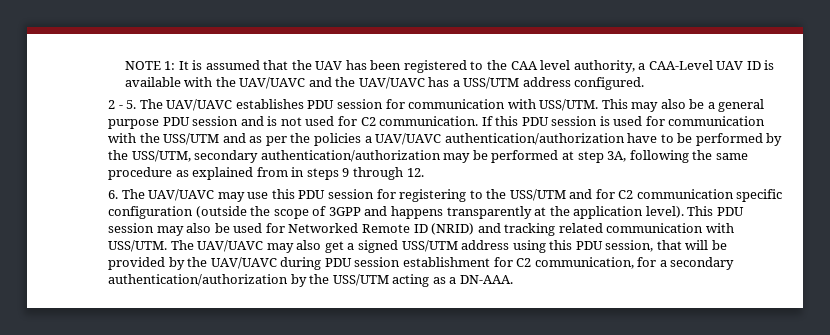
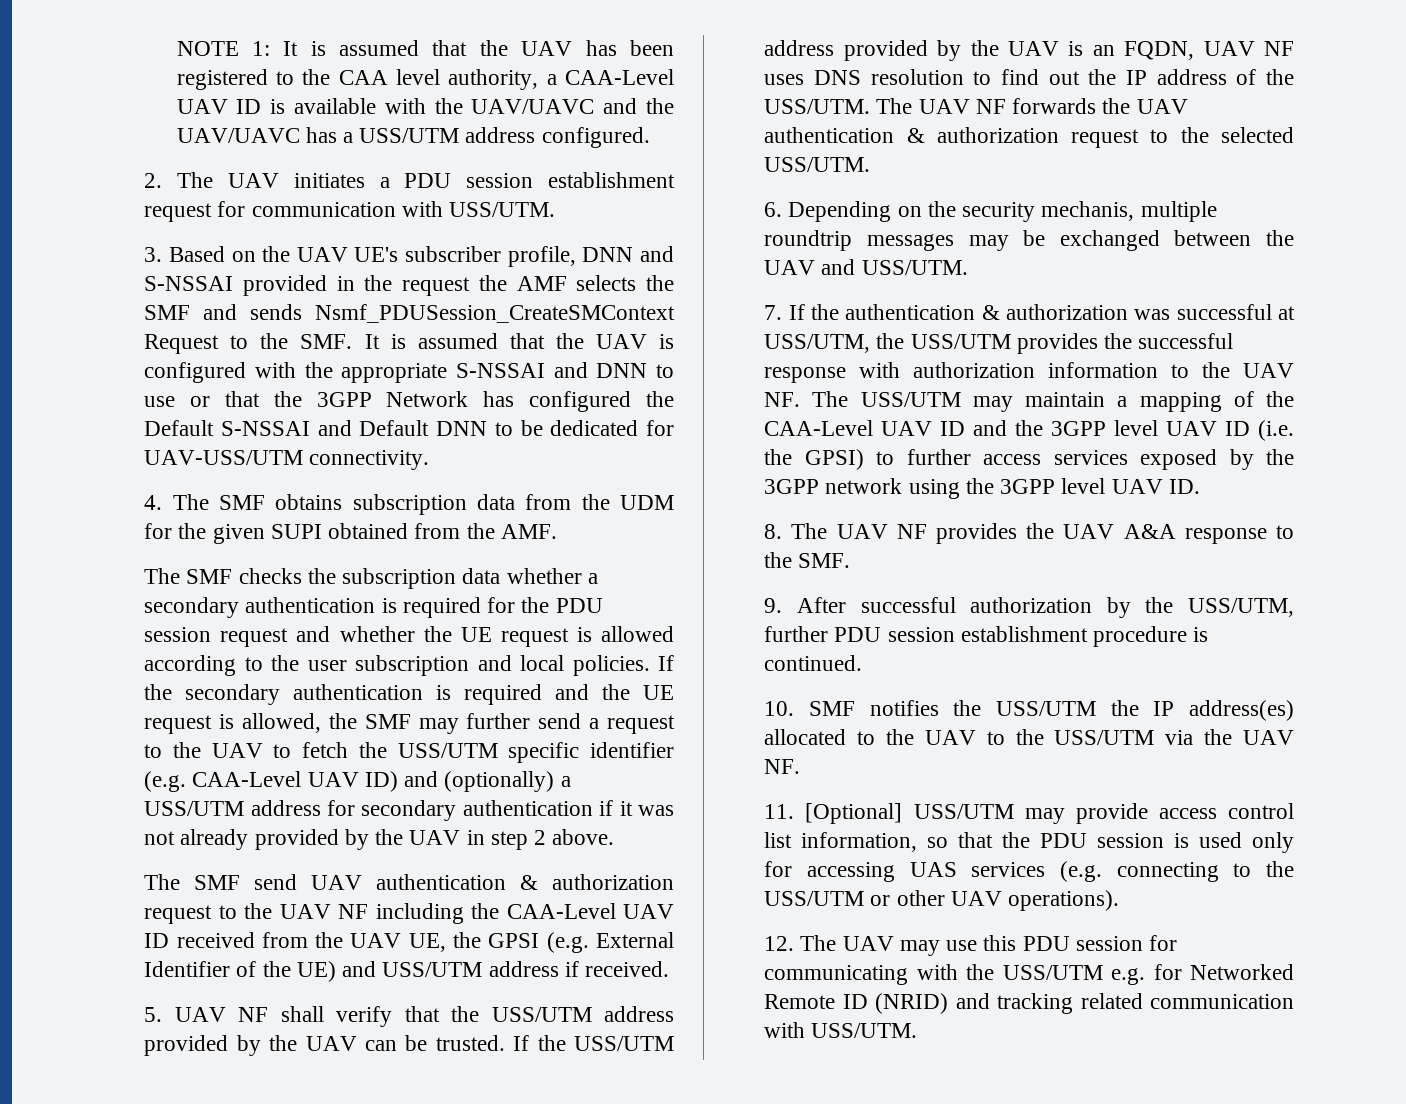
[108,99,765,112] [108,116,766,129] [108,133,783,146] [108,150,748,163] [108,167,424,180] [108,189,215,201] 2 - 5. The UAV/UAVC establishes PDU session for communication with USS/UTM. This may also be a general purpose PDU session and is not used for C2 communication. If this PDU session is used for communication with the USS/UTM and as per the policies a UAV/UAVC authentication/authorization have to be performed by the USS/UTM, secondary authentication/authorization may be performed at step 3A, following the same procedure as explained from in steps 9 through 12. // 6. The UAV/UAVC -> [144,172,675,188] [144,201,556,222] [144,246,674,267] [144,275,674,296] [144,304,675,323] [144,333,674,354] [144,362,675,383] [144,391,674,412] [144,420,674,436] [144,450,430,470] [144,494,674,515] [144,523,557,544] [144,568,598,589] [144,597,603,618] [144,626,674,647] [144,655,674,676] [144,684,674,705] [144,713,675,734] [144,742,674,763] [144,771,571,792] [144,800,674,821] [144,829,615,850] [144,874,674,890] [144,903,674,924] [144,932,675,953] [144,961,669,982] [144,1006,674,1027] [144,1035,674,1056] [764,40,1294,61] [764,69,1294,85] [764,98,1188,114] [764,127,1294,148] [764,157,871,172] [764,201,1217,222] [764,230,1294,251] [764,259,968,275] [764,304,1295,320] [764,333,1234,354] [764,362,1294,383] [764,391,1294,412] [764,420,1294,441] [764,449,1294,470] [764,478,1200,499] [764,523,1294,544] [764,552,851,568] [764,597,1294,618] [764,626,1209,647] [764,655,863,671] [764,700,1294,721] [764,729,1294,745] [764,759,801,774] [764,803,1294,824] [764,832,1294,853] [764,861,1294,882] [764,890,1120,911] [764,935,894,951] 2. The UAV initiates a PDU session establishment request for communication with USS/UTM. // 3. Based on the UAV UE's subscriber profile, DNN and S-NSSAI provided in the request the AMF selects the SMF and sends Nsmf_PDUSession_CreateSMContext Request to the SMF. It is assumed that the UAV is configured with the appropriate S-NSSAI and DNN to use or that the 3GPP Network has configured the Default S-NSSAI and Default DNN to be dedicated for UAV-USS/UTM connectivity. // 4. The SMF obtains subscription data from the UDM for the given SUPI obtained from the AMF. // The SMF checks the subscription data whether a secondary authentication is required for the PDU session request and whether the UE request is allowed according to the user subscription and local policies. If the secondary authentication is required and the UE request is allowed, the SMF may further send a request to the UAV to fetch the USS/UTM specific identifier (e.g. CAA-Level UAV ID) and (optionally) a USS/UTM address for secondary authentication if it was not already provided by the UAV in step 2 above. // The SMF send UAV authentication & authorization request to the UAV NF including the CAA-Level UAV ID received from the UAV UE, the GPSI (e.g. External Identifier of the UE) and USS/UTM address if received. // 5. UAV NF shall verify that the USS/UTM address provided by the UAV can be trusted. If the USS/UTM address provided by the UAV is an FQDN, UAV NF uses DNS resolution to find out the IP address of the USS/UTM. The UAV NF forwards the UAV authentication & authorization request to the selected USS/UTM. // 6. Depending on the security mechanis, multiple roundtrip messages may be exchanged between the UAV and USS/UTM. // 7. If the authentication & authorization was successful at USS/UTM, the USS/UTM provides the successful response with authorization information to the UAV NF. The USS/UTM may maintain a mapping of the CAA-Level UAV ID and the 3GPP level UAV ID (i.e. the GPSI) to further access services exposed by the 3GPP network using the 3GPP level UAV ID. // 8. The UAV NF provides the UAV A&A response to the SMF. // 9. After successful authorization by the USS/UTM, further PDU session establishment procedure is continued. // 10. SMF notifies the USS/UTM the IP address(es) allocated to the UAV to the USS/UTM via the UAV NF. // 11. [Optional] USS/UTM may provide access control list information, so that the PDU session is used only for accessing UAS services (e.g. connecting to the USS/UTM or other UAV operations). // 12. The UAV
[399,189,783,202] [108,206,744,219] [108,223,263,236] registering to the USS/UTM and for C2 communication specific configuration (outside the scope of 3GPP and happens transparently at the application level). This PDU session may also be used -> [764,964,1146,985] communicating with the USS/UTM e.g.
[170,240,727,253] [108,257,735,270] [108,274,514,287] The UAV/UAVC may also get a signed USS/UTM address using this PDU session, that will be provided by the UAV/UAVC during PDU session establishment for C2 communication, for a secondary authentication/authorization by the USS/UTM acting as a DN-AAA. -> (918, 1030) none

